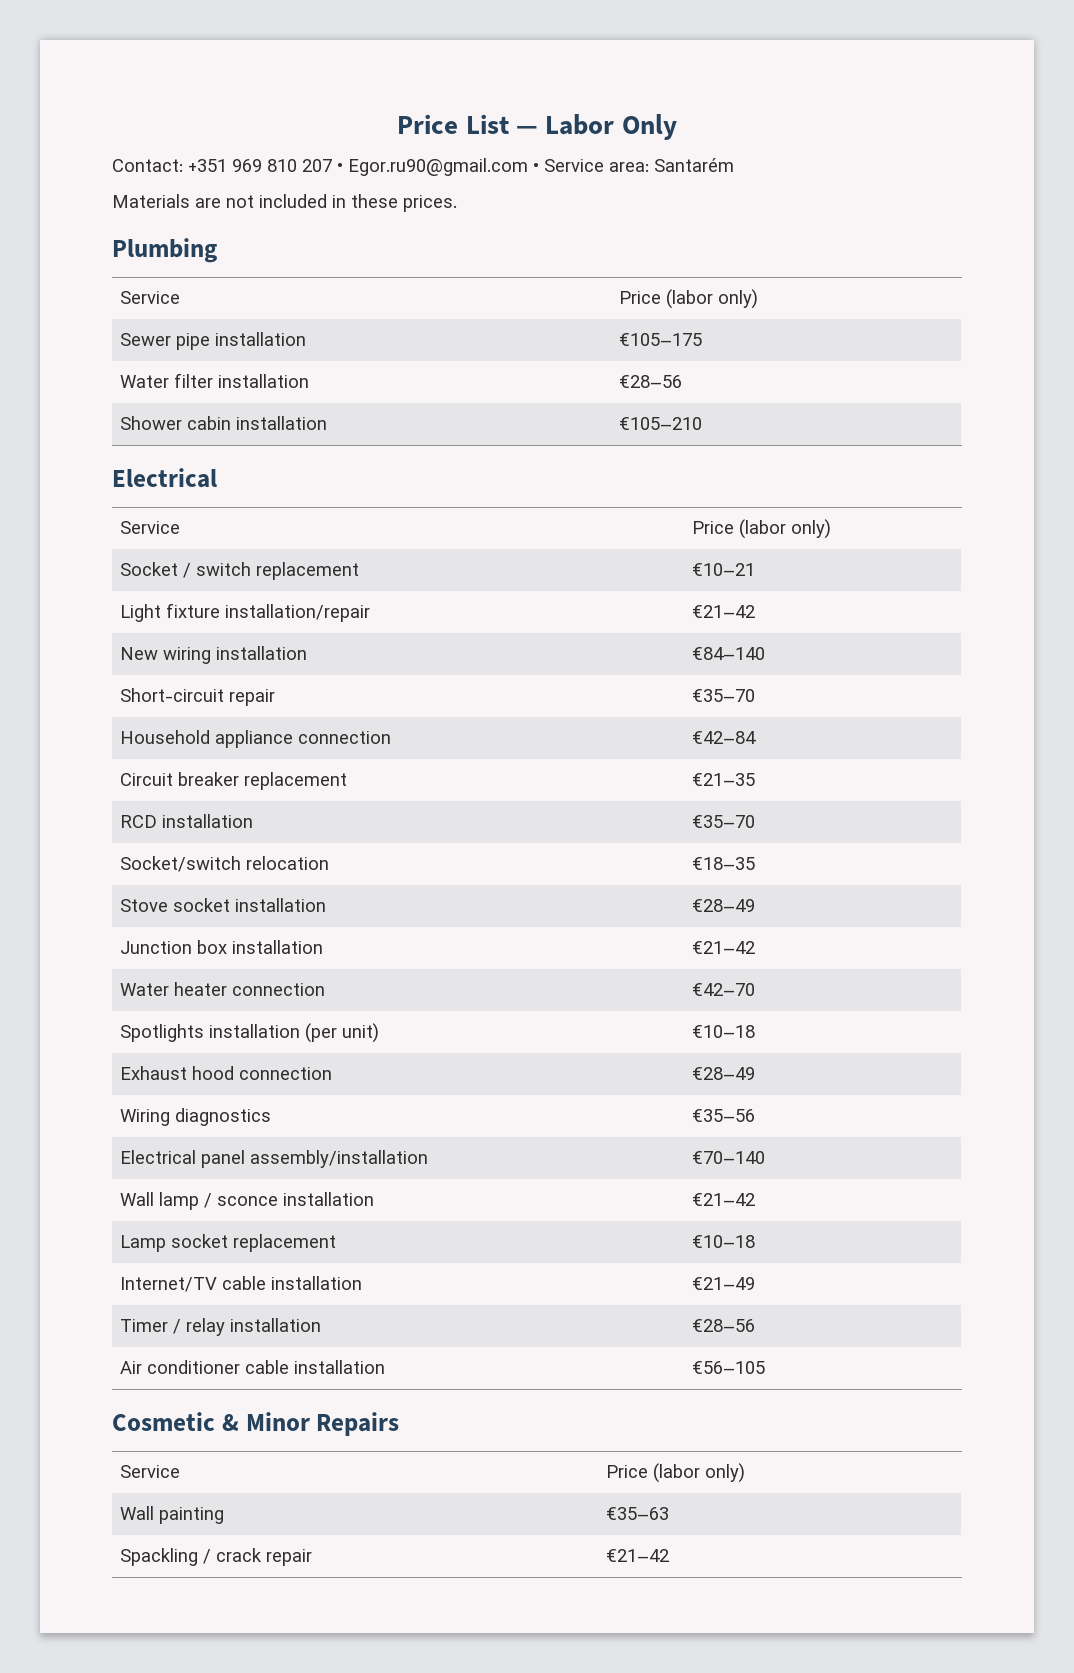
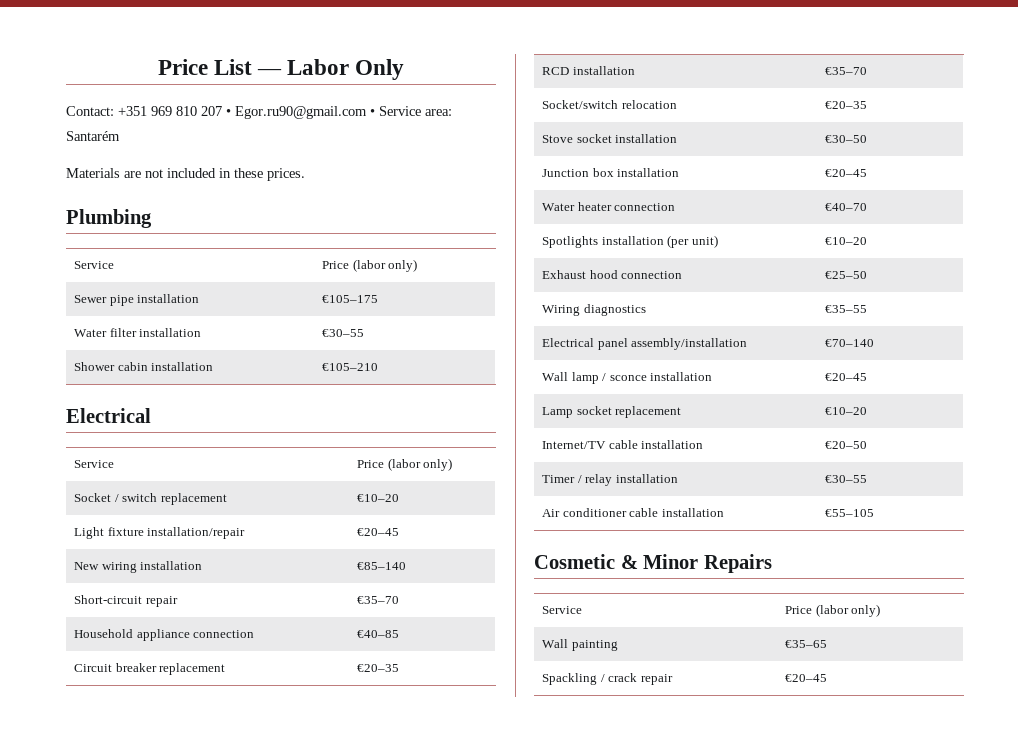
[618,375,682,388] €28–56 -> [322,329,365,337] €30–55
[691,563,755,576] €10–21 -> [357,494,400,502] €10–20
[691,605,755,618] €21–42 -> [357,528,400,536] €20–45
[691,647,765,660] €84–140 -> [357,562,407,570] €85–140
[691,731,756,744] €42–84 -> [357,630,400,638] €40–85
[691,773,755,786] €21–35 -> [357,664,400,672] €20–35
[691,857,755,870] €18–35 -> [825,101,868,109] €20–35
[691,899,755,912] €28–49 -> [825,135,868,143] €30–50
[691,941,755,954] €21–42 -> [825,169,868,177] €20–45
[691,983,755,996] €42–70 -> [825,203,868,211] €40–70
[691,1025,755,1038] €10–18 -> [825,237,868,245] €10–20
[691,1067,755,1080] €28–49 -> [825,271,868,279] €25–50
[691,1109,755,1122] €35–56 -> [825,305,868,313] €35–55
[691,1193,755,1206] €21–42 -> [825,373,868,381] €20–45
[691,1235,755,1248] €10–18 -> [825,407,868,415] €10–20
[691,1277,755,1290] €21–49 -> [825,441,868,449] €20–50
[691,1319,755,1332] €28–56 -> [825,475,868,483] €30–55
[691,1361,765,1374] €56–105 -> [825,509,875,517] €55–105
[605,1507,669,1520] €35–63 -> [785,640,828,648] €35–65
[605,1549,669,1562] €21–42 -> [785,674,828,682] €20–45

